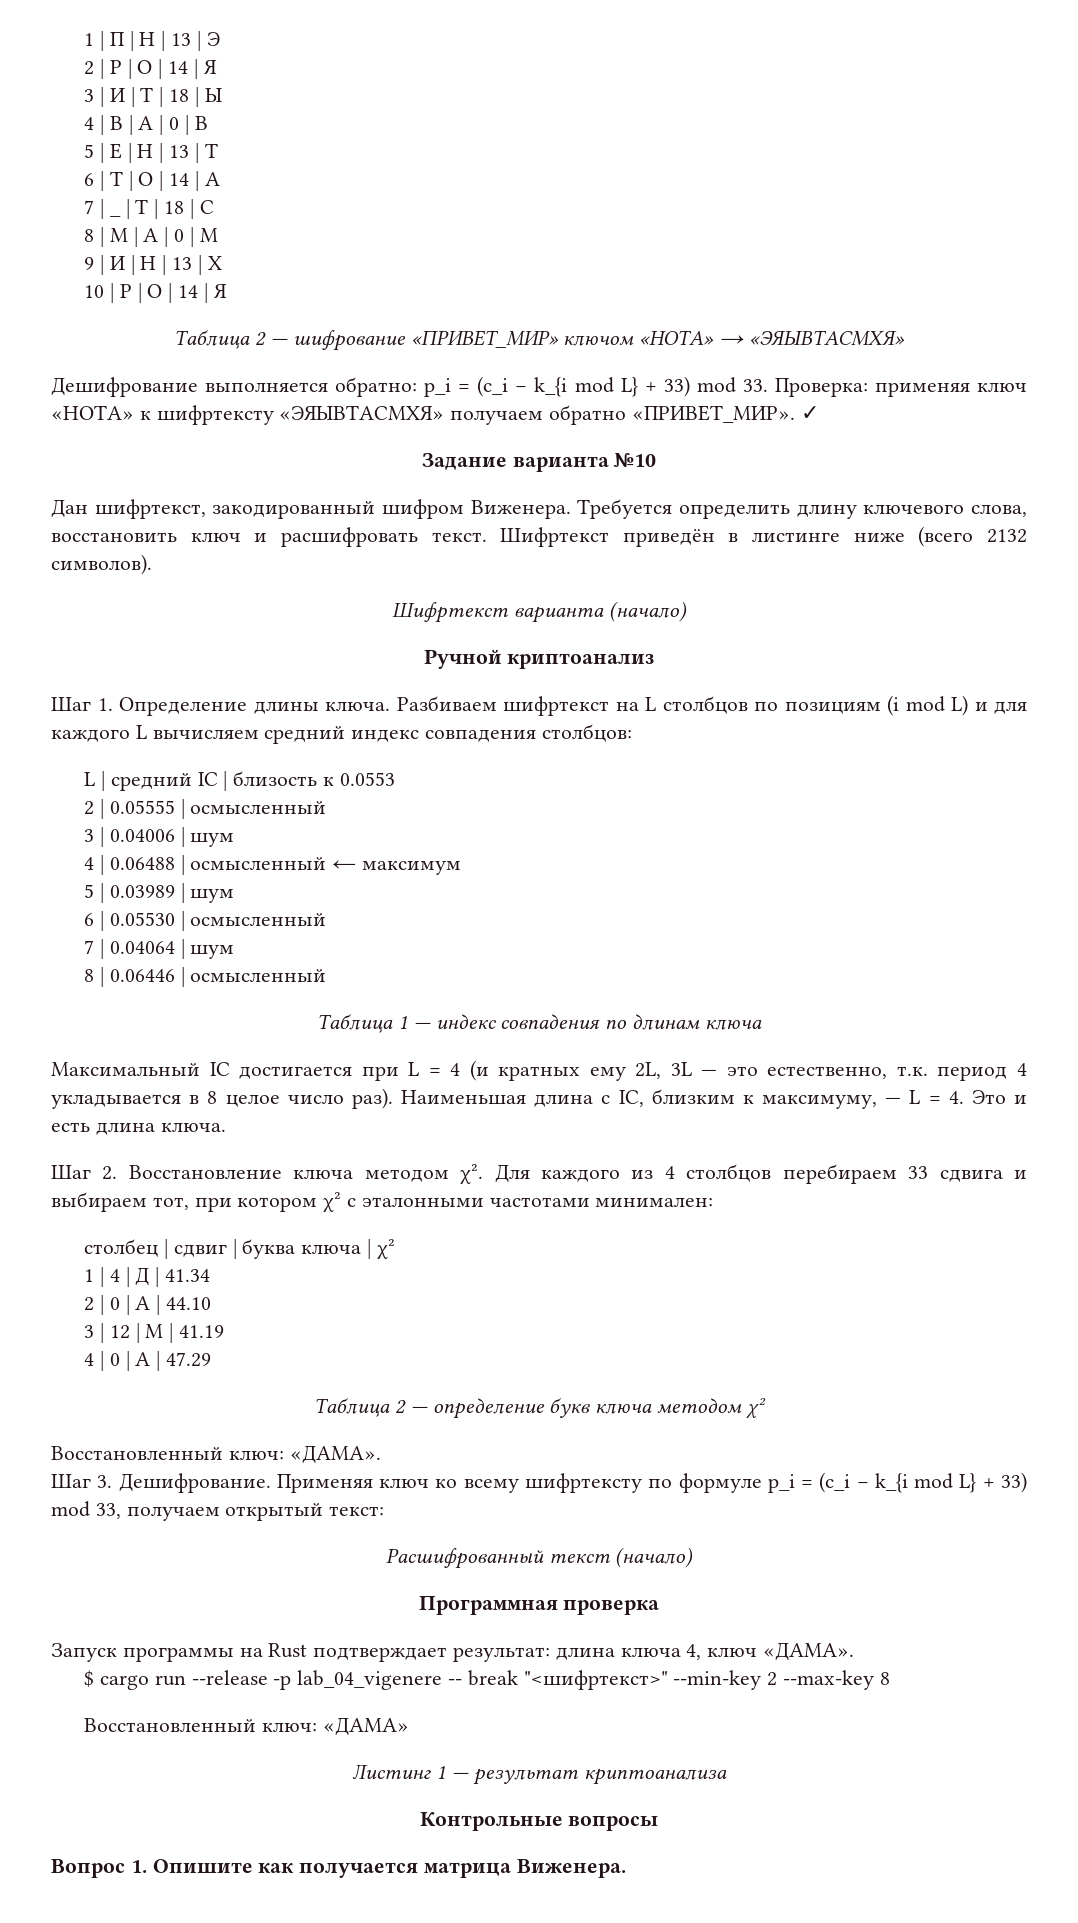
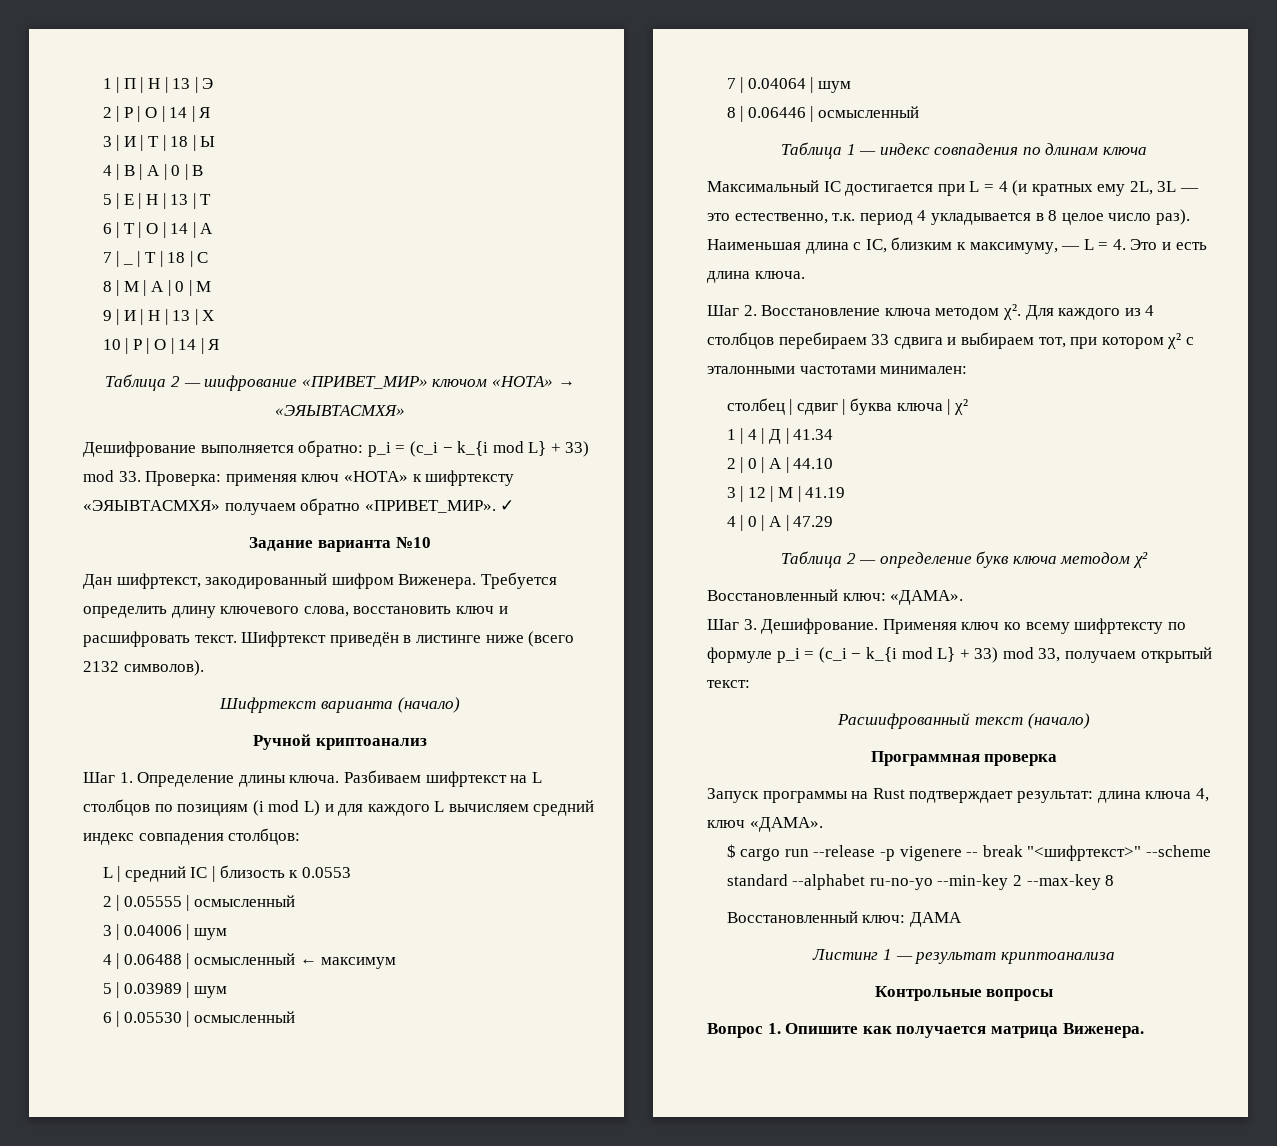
[297,1670,443,1690] lab_04_vigenere -> [899,846,962,861] vigenere
(668, 1680) none -> [1146,845,1212,857] [726,874,933,890] --scheme standard --alphabet ru-no-yo
[322,1717,409,1736] «ДАМА» -> [909,912,962,927] ДАМА

